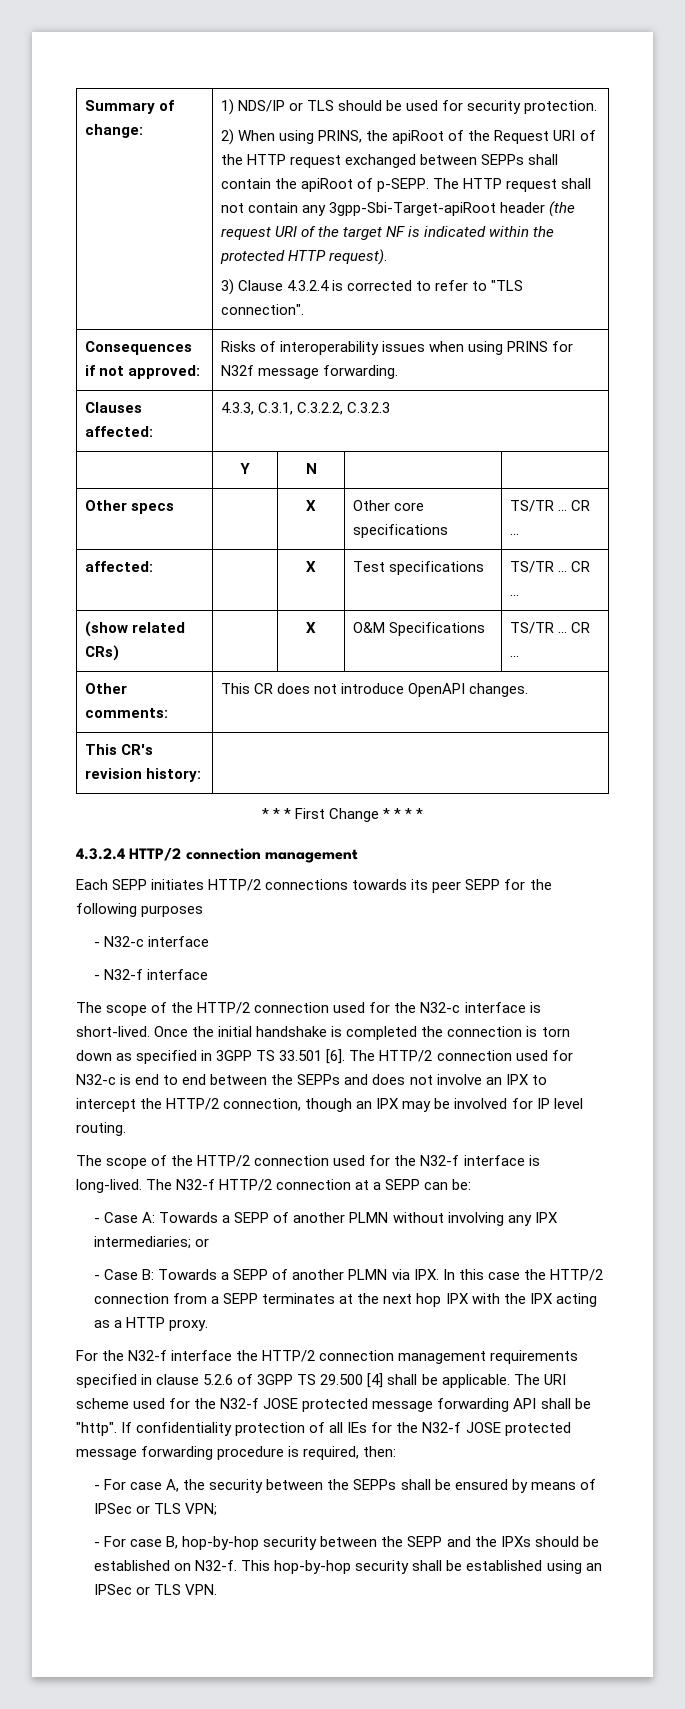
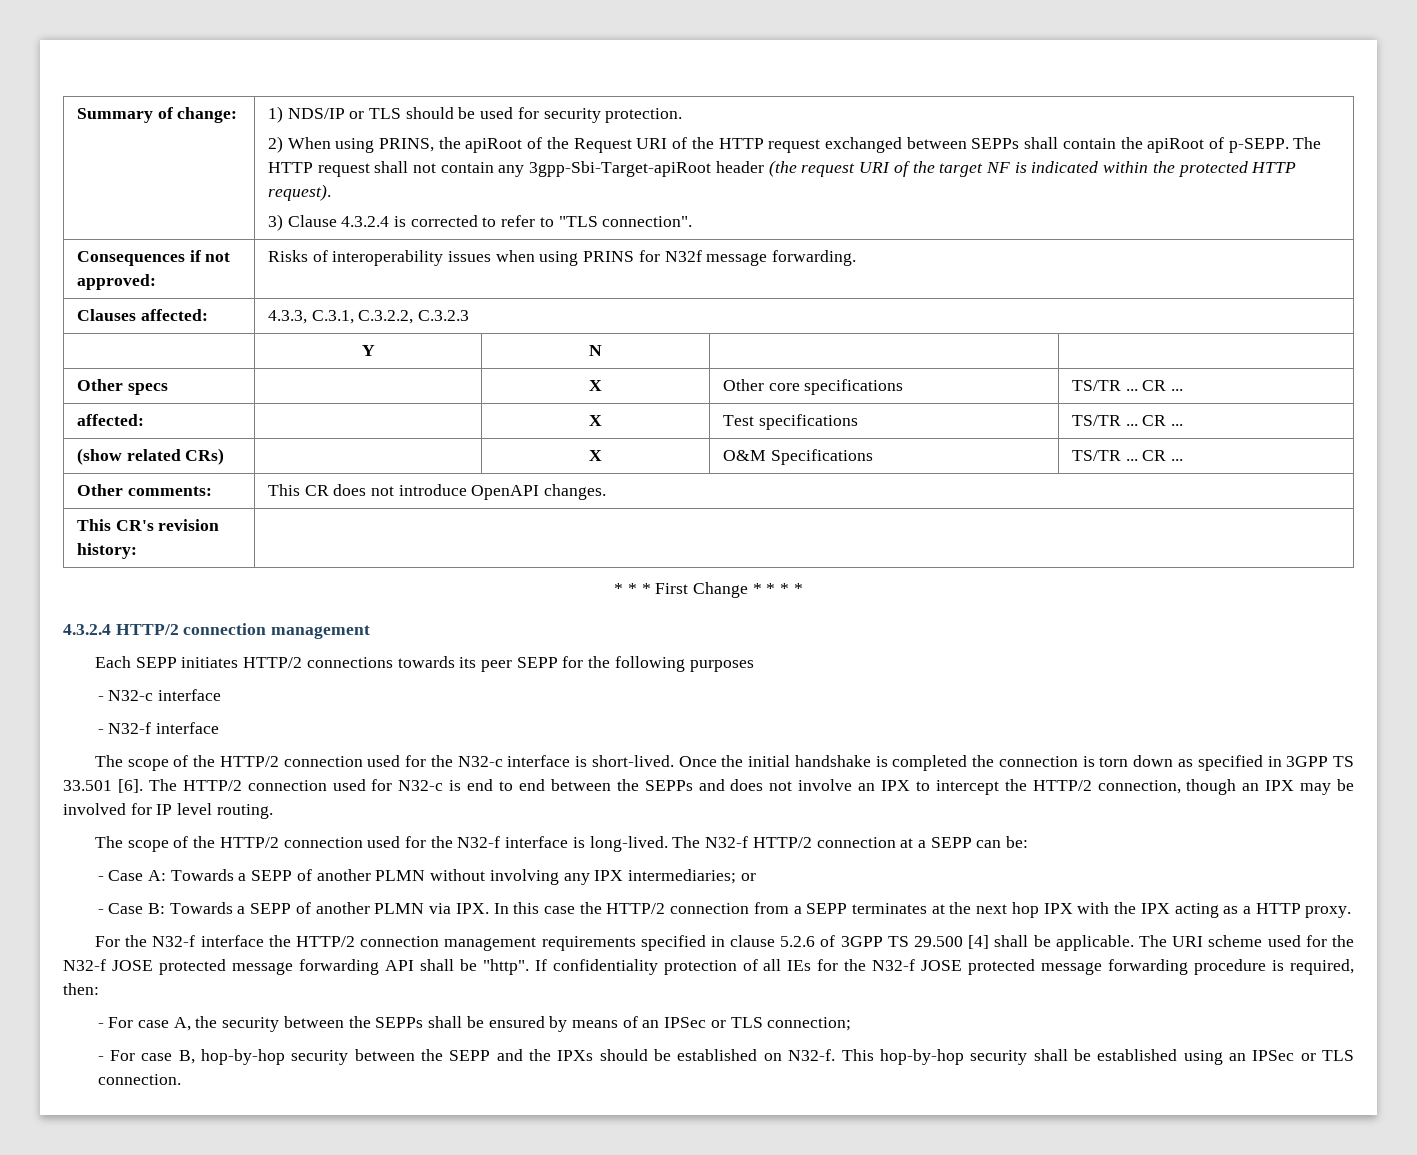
[94,1503,218,1516] IPSec or TLS VPN; -> [642,1017,852,1031] an IPSec or TLS connection;
[185,1584,218,1595] VPN. -> [97,1074,181,1085] connection.

